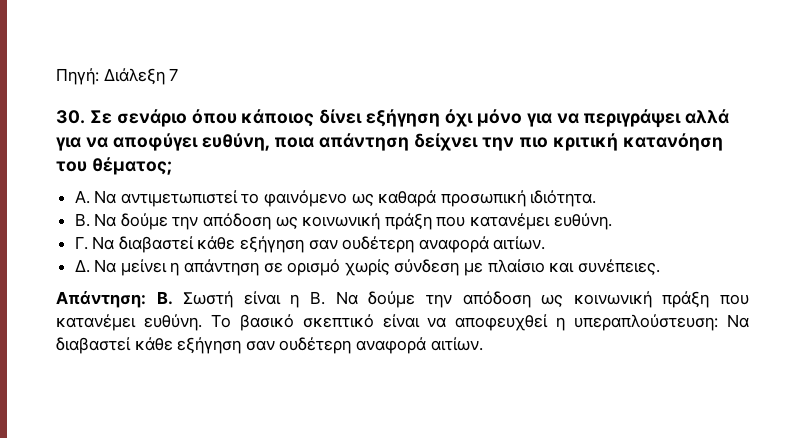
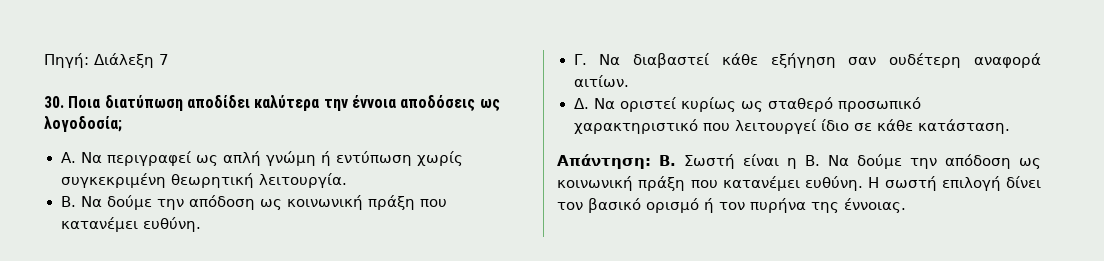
[89,109,730,128] [56,133,723,151] [56,157,172,175] [74,190,597,207] Σε σενάριο όπου κάποιος δίνει εξήγηση όχι μόνο για να περιγράψει αλλά για να αποφύγει ευθύνη, ποια απάντηση δείχνει την πιο κριτική κατανόηση του θέματος; // Α. Να αντιμετωπιστεί το φαινόμενο ως καθαρά προσωπική ιδιότητα. -> [68,95,500,111] [44,116,122,132] [60,151,463,166] [60,173,347,188] Ποια διατύπωση αποδίδει καλύτερα την έννοια αποδόσεις ως λογοδοσία; // Α. Να περιγραφεί ως απλή γνώμη ή εντύπωση χωρίς συγκεκριμένη θεωρητική λειτουργία.
[120,259,660,276] μείνει η απάντηση σε ορισμό χωρίς σύνδεση με πλαίσιο και συνέπειες. -> [619,97,921,112] [573,119,1010,134] οριστεί κυρίως ως σταθερό προσωπικό χαρακτηριστικό που λειτουργεί ίδιο σε κάθε κατάσταση.
[210,314,749,331] [56,337,483,354] Το βασικό σκεπτικό είναι να αποφευχθεί η υπεραπλούστευση: Να διαβαστεί κάθε εξήγηση σαν ουδέτερη αναφορά αιτίων. -> [868,176,1041,191] [557,198,906,213] Η σωστή επιλογή δίνει τον βασικό ορισμό ή τον πυρήνα της έννοιας.

